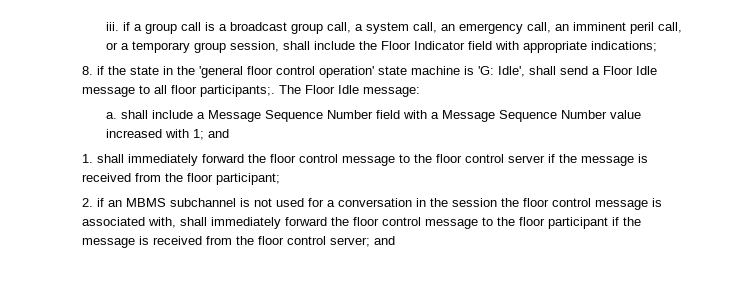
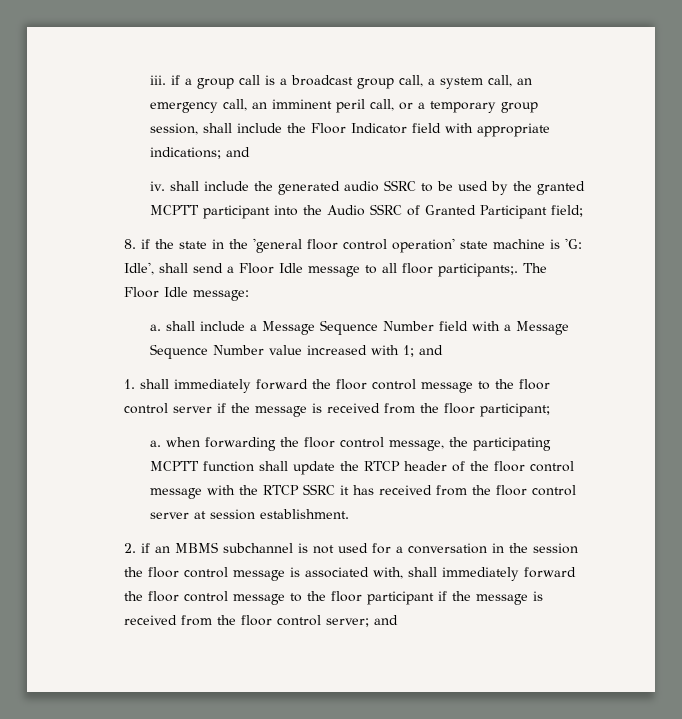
(658, 46) none -> [225,147,250,157] [149,180,585,195] [149,204,583,219] and // iv. shall include the generated audio SSRC to be used by the granted MCPTT participant into the Audio SSRC of Granted Participant field;
(280, 179) none -> [149,437,551,451] [149,461,574,475] [149,484,576,499] [149,509,349,520] // a. when forwarding the floor control message, the participating MCPTT function shall update the RTCP header of the floor control message with the RTCP SSRC it has received from the floor control server at session establishment.

